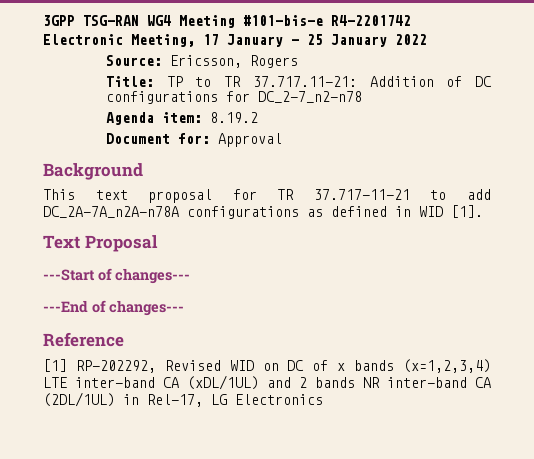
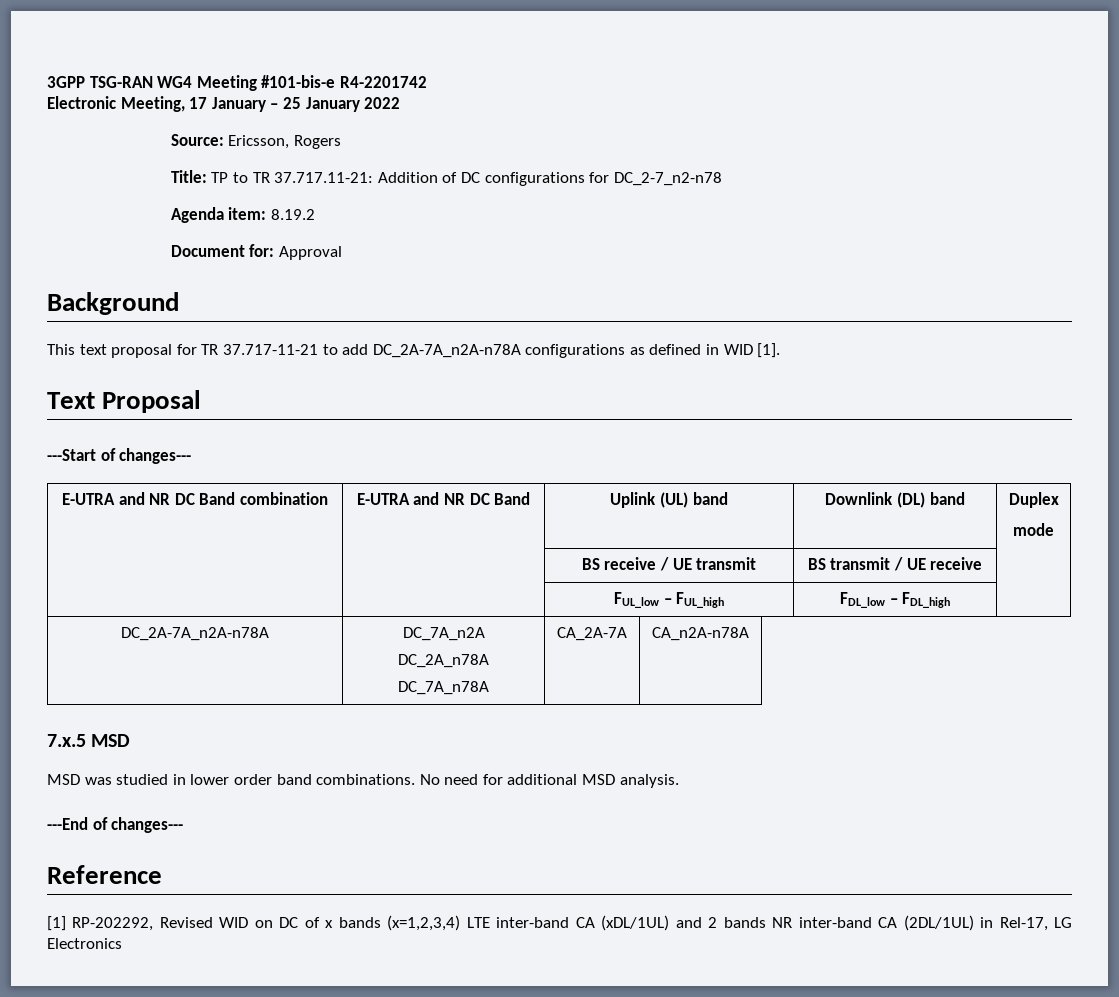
(190, 276) none -> [62,492,328,505] [356,492,531,505] [610,492,728,508] [825,492,965,508] [1008,492,1059,508] [1013,523,1054,536] [581,557,757,571] [807,557,983,571] [613,592,725,608] [839,592,951,608] [121,627,269,641] [402,627,485,641] [398,654,489,668] [398,681,489,695] [557,627,627,641] [652,627,749,641] [47,734,131,747] [47,774,679,788] // E-UTRA and NR DC Band combination | E-UTRA and NR DC Band | Uplink (UL) band | Downlink (DL) band | Duplex // mode // | | BS receive / UE transmit | BS transmit / UE receive | // | | FUL_low – FUL_high | FDL_low – FDL_high | // DC_2A-7A_n2A-n78A | DC_7A_n2A // DC_2A_n78A // DC_7A_n78A | CA_2A-7A | CA_n2A-n78A // 7.x.5 MSD // MSD was studied in lower order band combinations. No need for additional MSD analysis.

